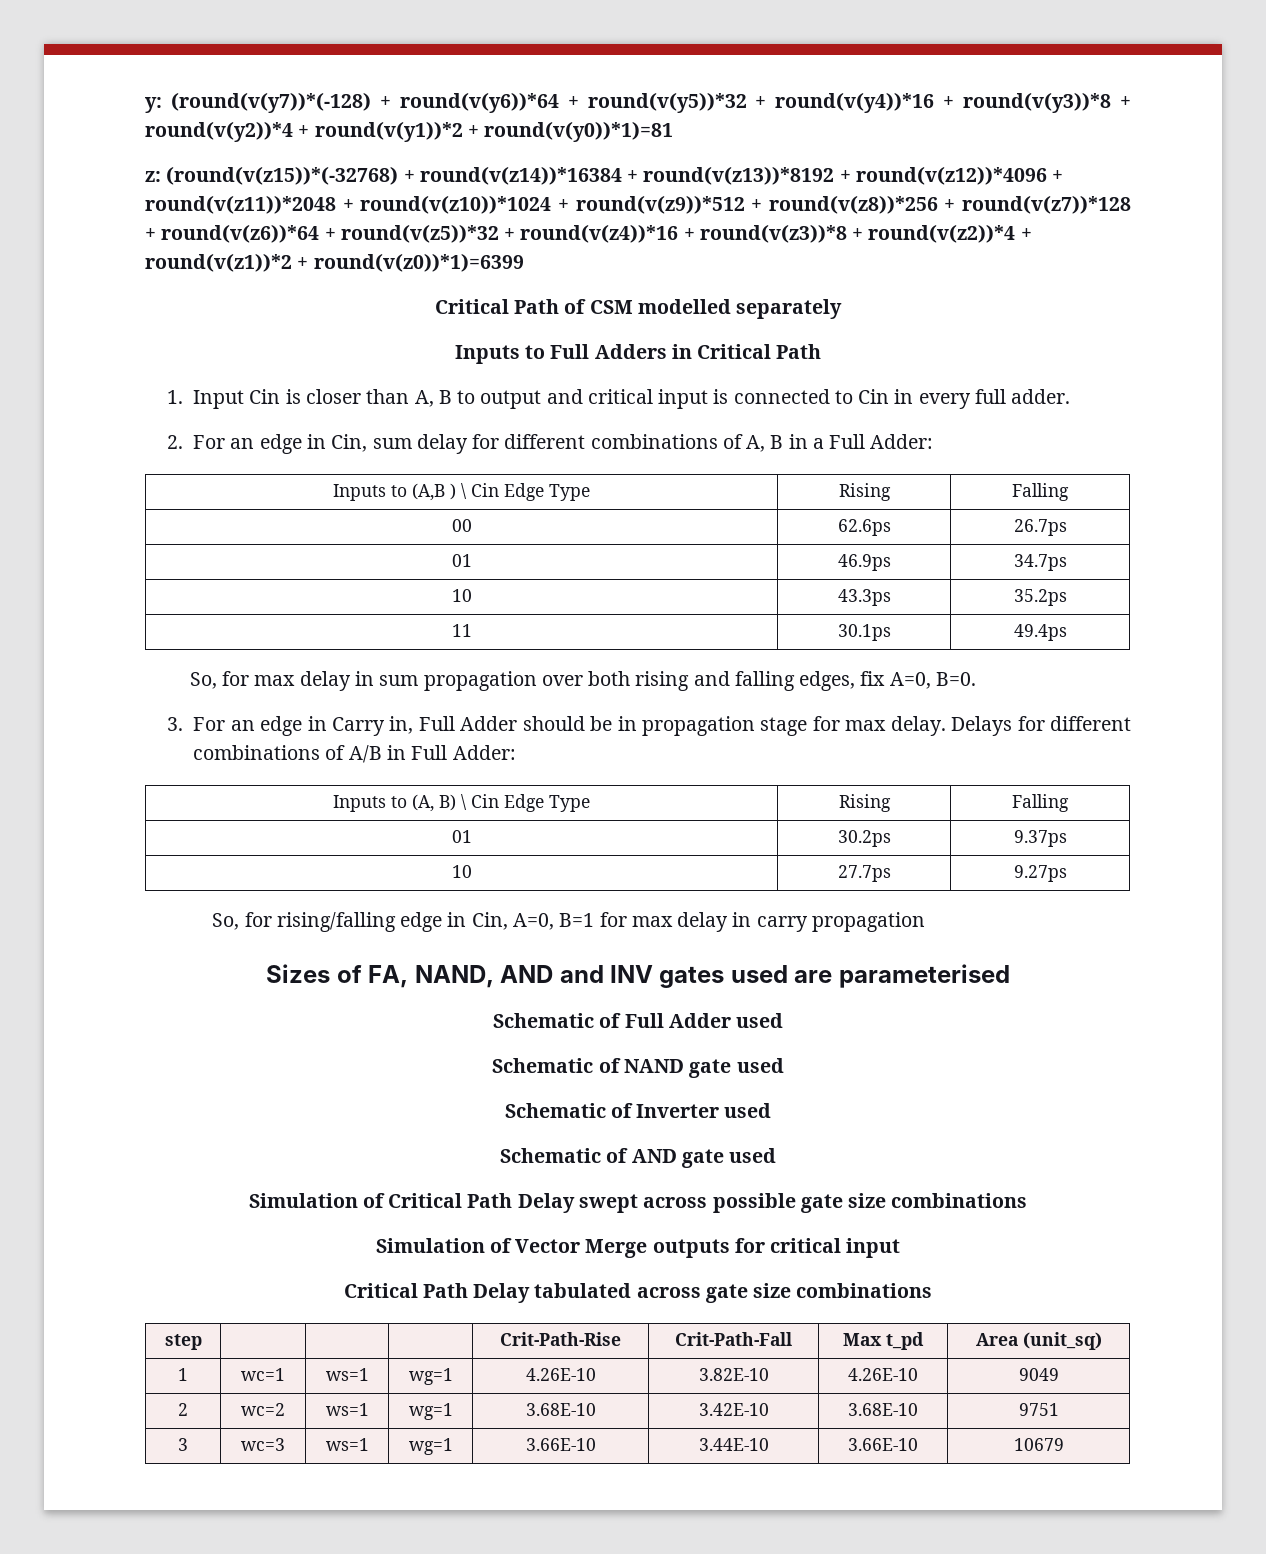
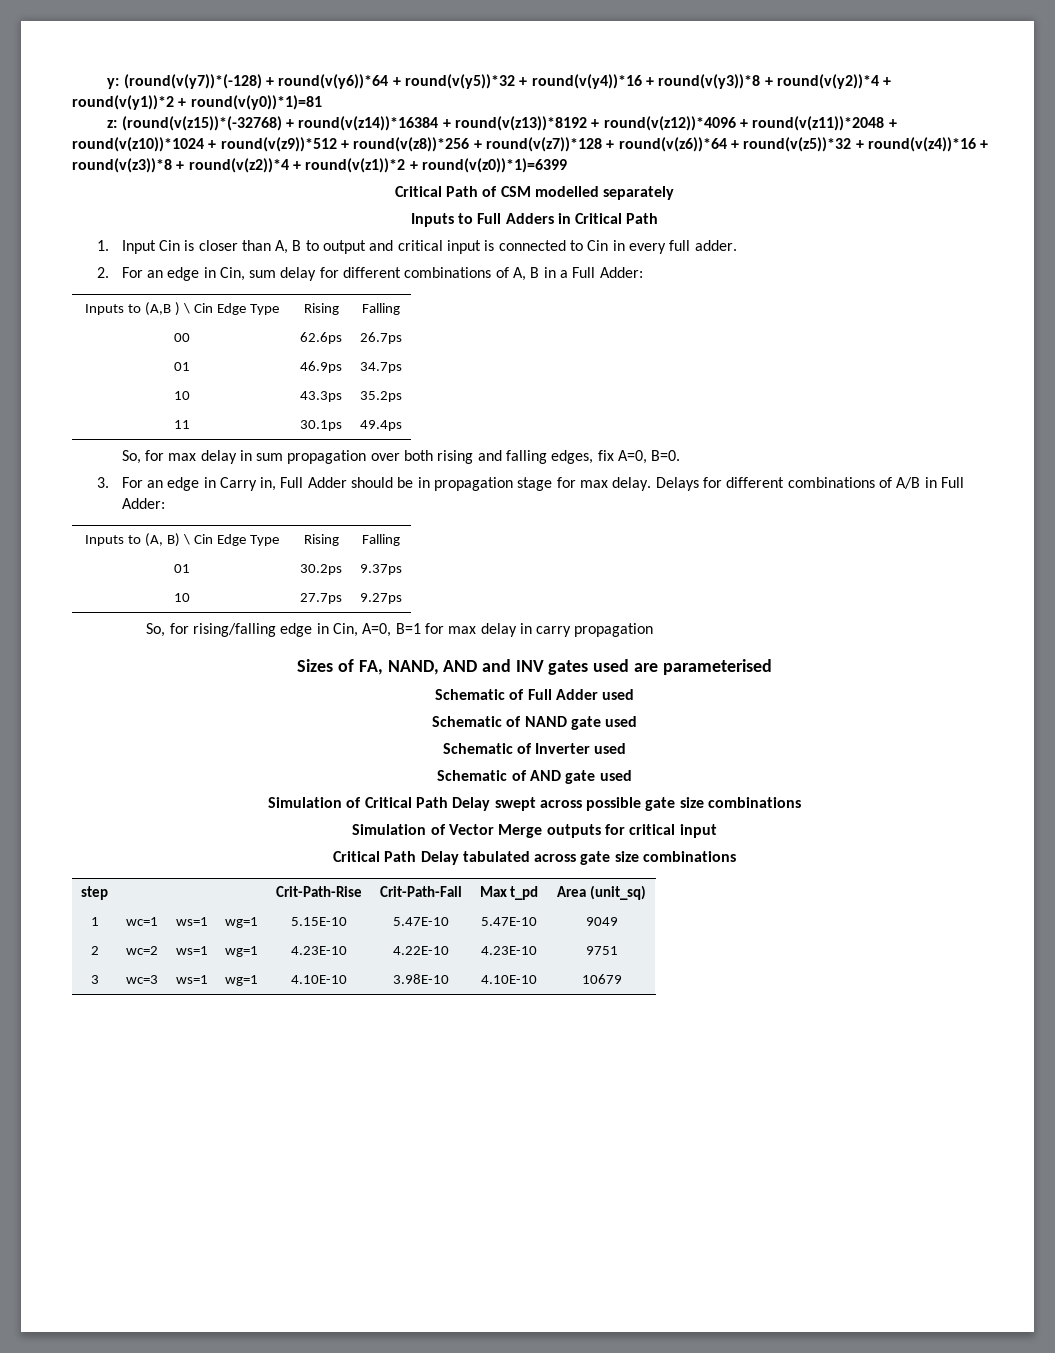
[525,1368,596,1381] [698,1368,769,1381] [848,1368,918,1381] 4.26E-10 | 3.82E-10 | 4.26E-10 -> [290,917,347,926] [392,917,449,926] [481,917,537,926] 5.15E-10 | 5.47E-10 | 5.47E-10
[525,1403,596,1416] [698,1403,769,1416] [848,1403,918,1416] 3.68E-10 | 3.42E-10 | 3.68E-10 -> [290,946,347,955] [392,946,449,955] [481,946,537,955] 4.23E-10 | 4.22E-10 | 4.23E-10
[525,1438,596,1451] [698,1438,769,1451] [848,1438,918,1451] 3.66E-10 | 3.44E-10 | 3.66E-10 -> [290,975,347,984] [392,974,449,984] [481,975,537,984] 4.10E-10 | 3.98E-10 | 4.10E-10

